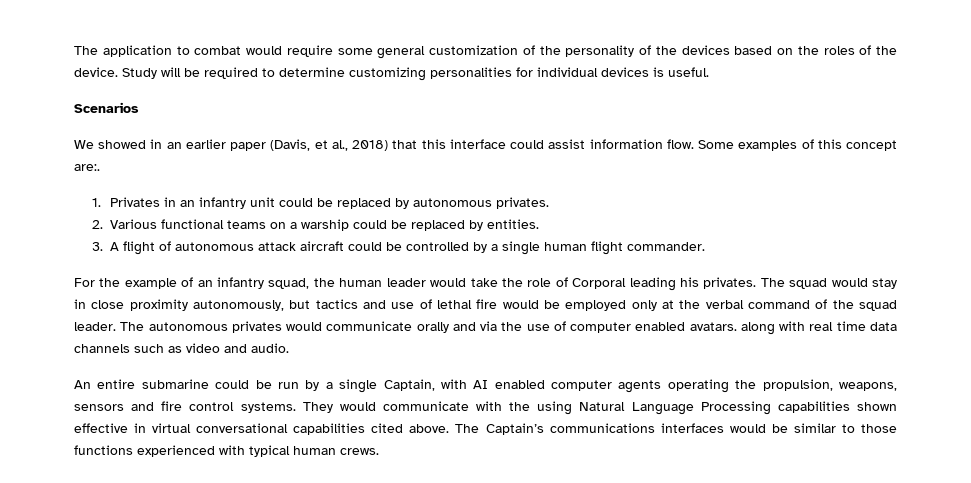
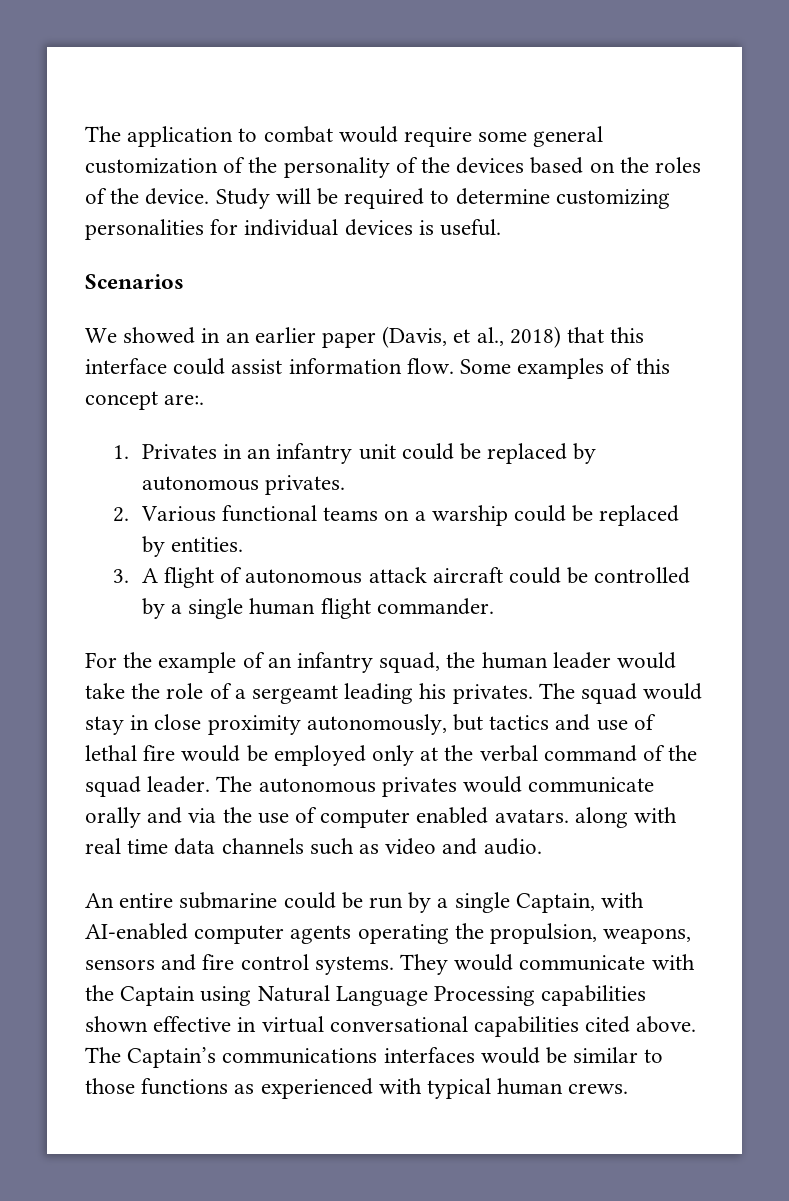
[572,278,627,289] Corporal -> [234,685,339,704] a sergeamt
[473,380,545,389] AI enabled -> [85,923,188,940] AI-enabled
(531, 406) none -> [120,986,196,1006] Captain
(133, 450) none -> [234,1084,255,1094] as

